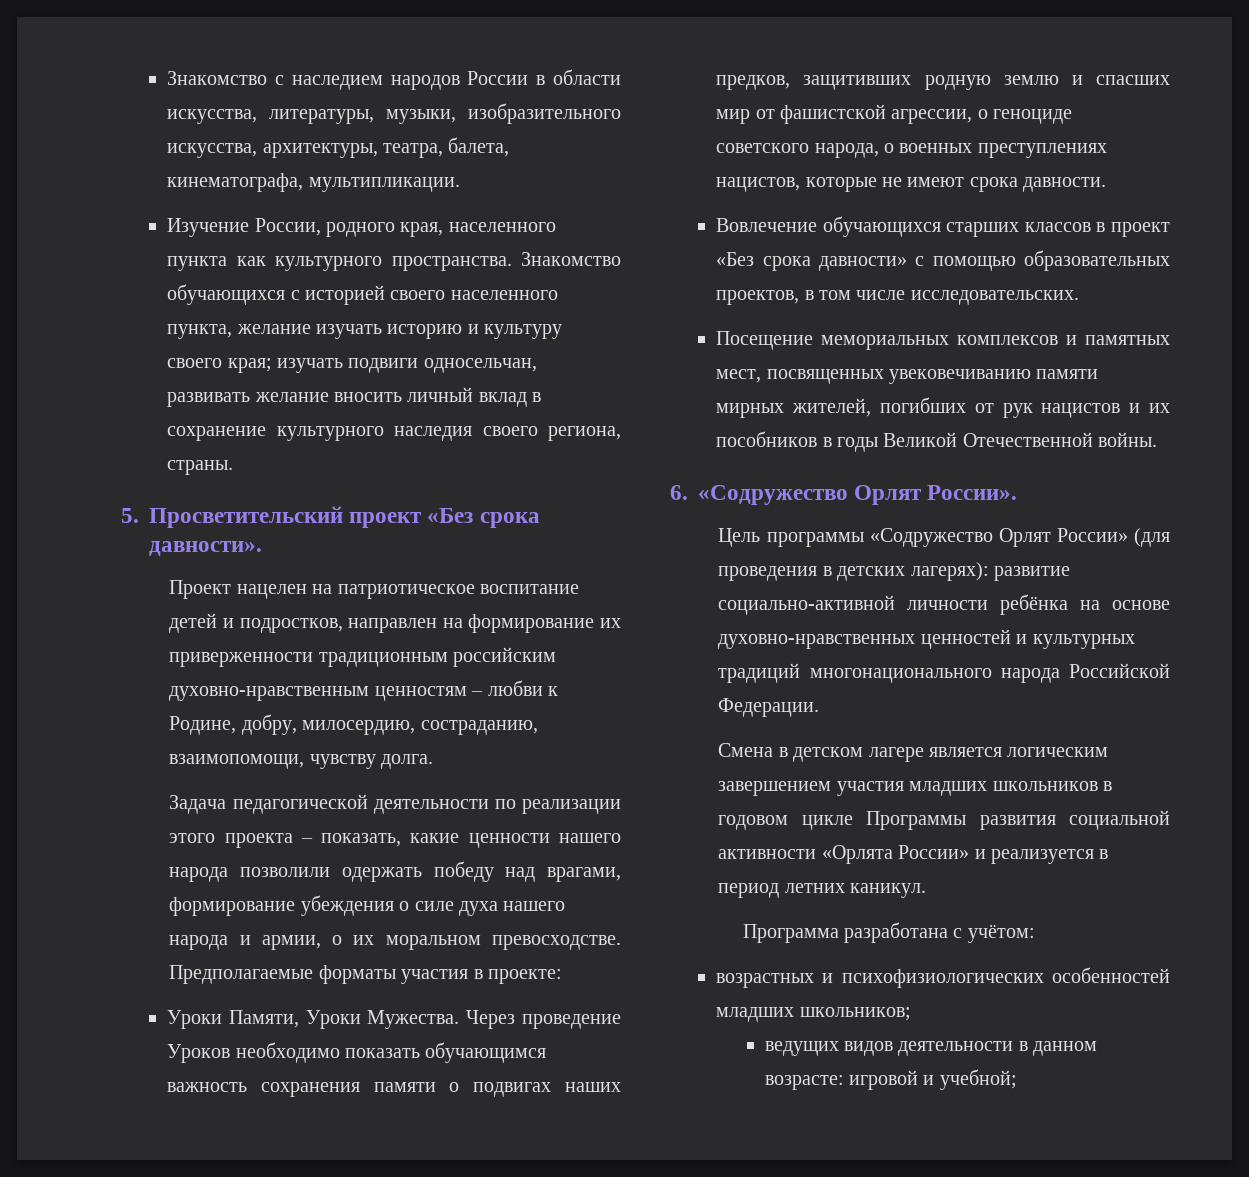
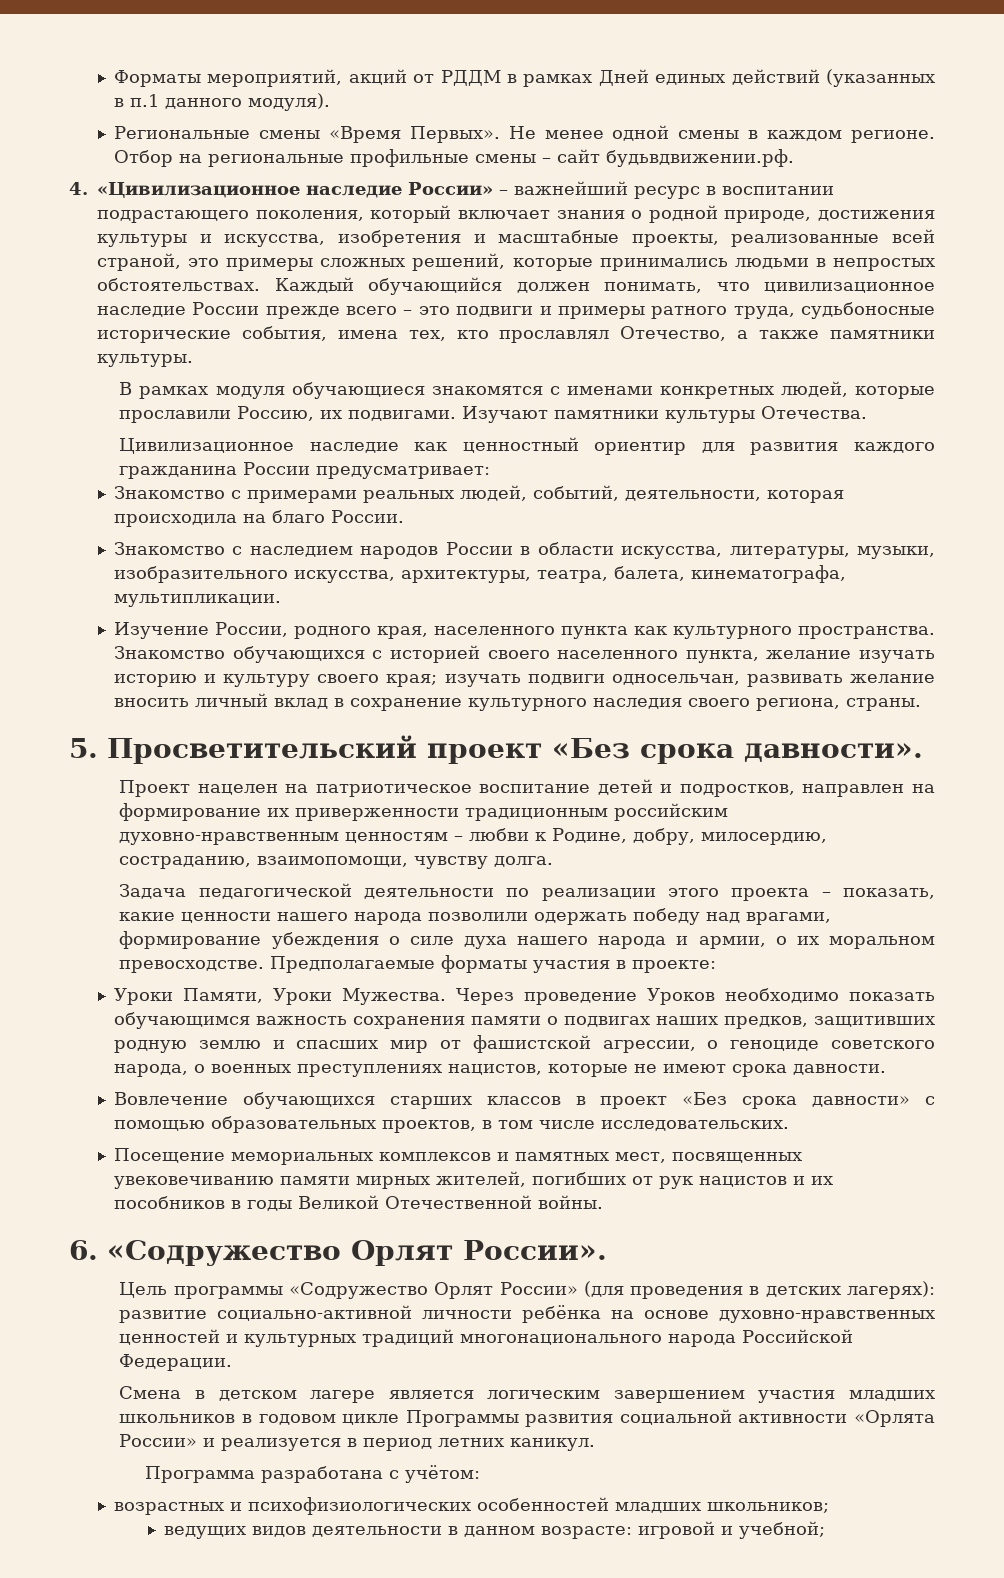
(167, 78) none -> [113,69,935,87] [113,93,330,111] [113,125,935,143] [113,149,794,167] [69,181,834,199] [97,205,935,223] [97,229,935,247] [97,253,935,271] [97,277,935,295] [97,302,936,319] [97,326,936,343] [97,354,193,367] [119,381,935,399] [119,406,868,423] [119,437,935,455] [119,462,491,479] [113,485,844,503] [113,510,404,527] Форматы мероприятий, акций от РДДМ в рамках Дней единых действий (указанных в п.1 данного модуля). // Региональные смены «Время Первых». Не менее одной смены в каждом регионе. Отбор на региональные профильные смены – сайт будьвдвижении.рф. // 4. «Цивилизационное наследие России» – важнейший ресурс в воспитании подрастающего поколения, который включает знания о родной природе, достижения культуры и искусства, изобретения и масштабные проекты, реализованные всей страной, это примеры сложных решений, которые принимались людьми в непростых обстоятельствах. Каждый обучающийся должен понимать, что цивилизационное наследие России прежде всего – это подвиги и примеры ратного труда, судьбоносные исторические события, имена тех, кто прославлял Отечество, а также памятники культуры. // В рамках модуля обучающиеся знакомятся с именами конкретных людей, которые прославили Россию, их подвигами. Изучают памятники культуры Отечества. // Цивилизационное наследие как ценностный ориентир для развития каждого гражданина России предусматривает: // Знакомство с примерами реальных людей, событий, деятельности, которая происходила на благо России. //

